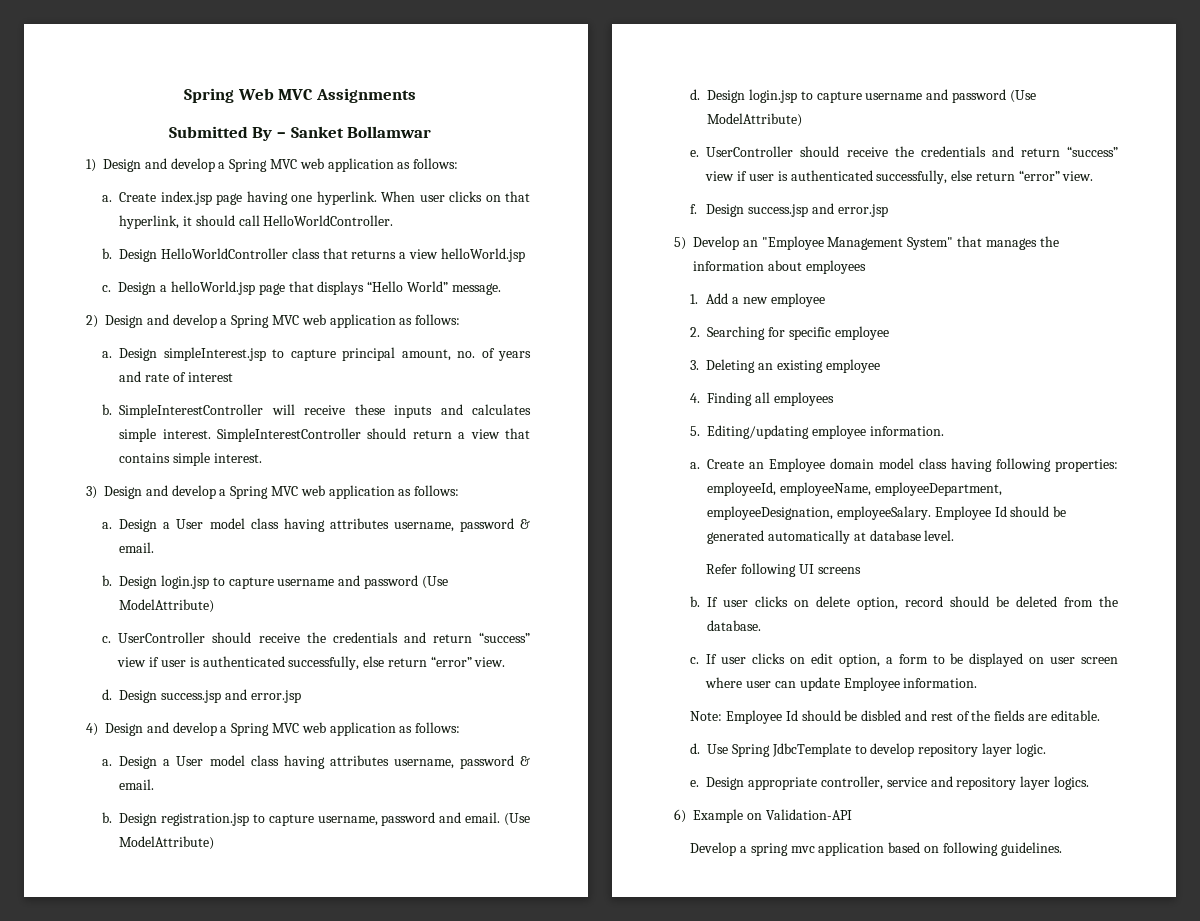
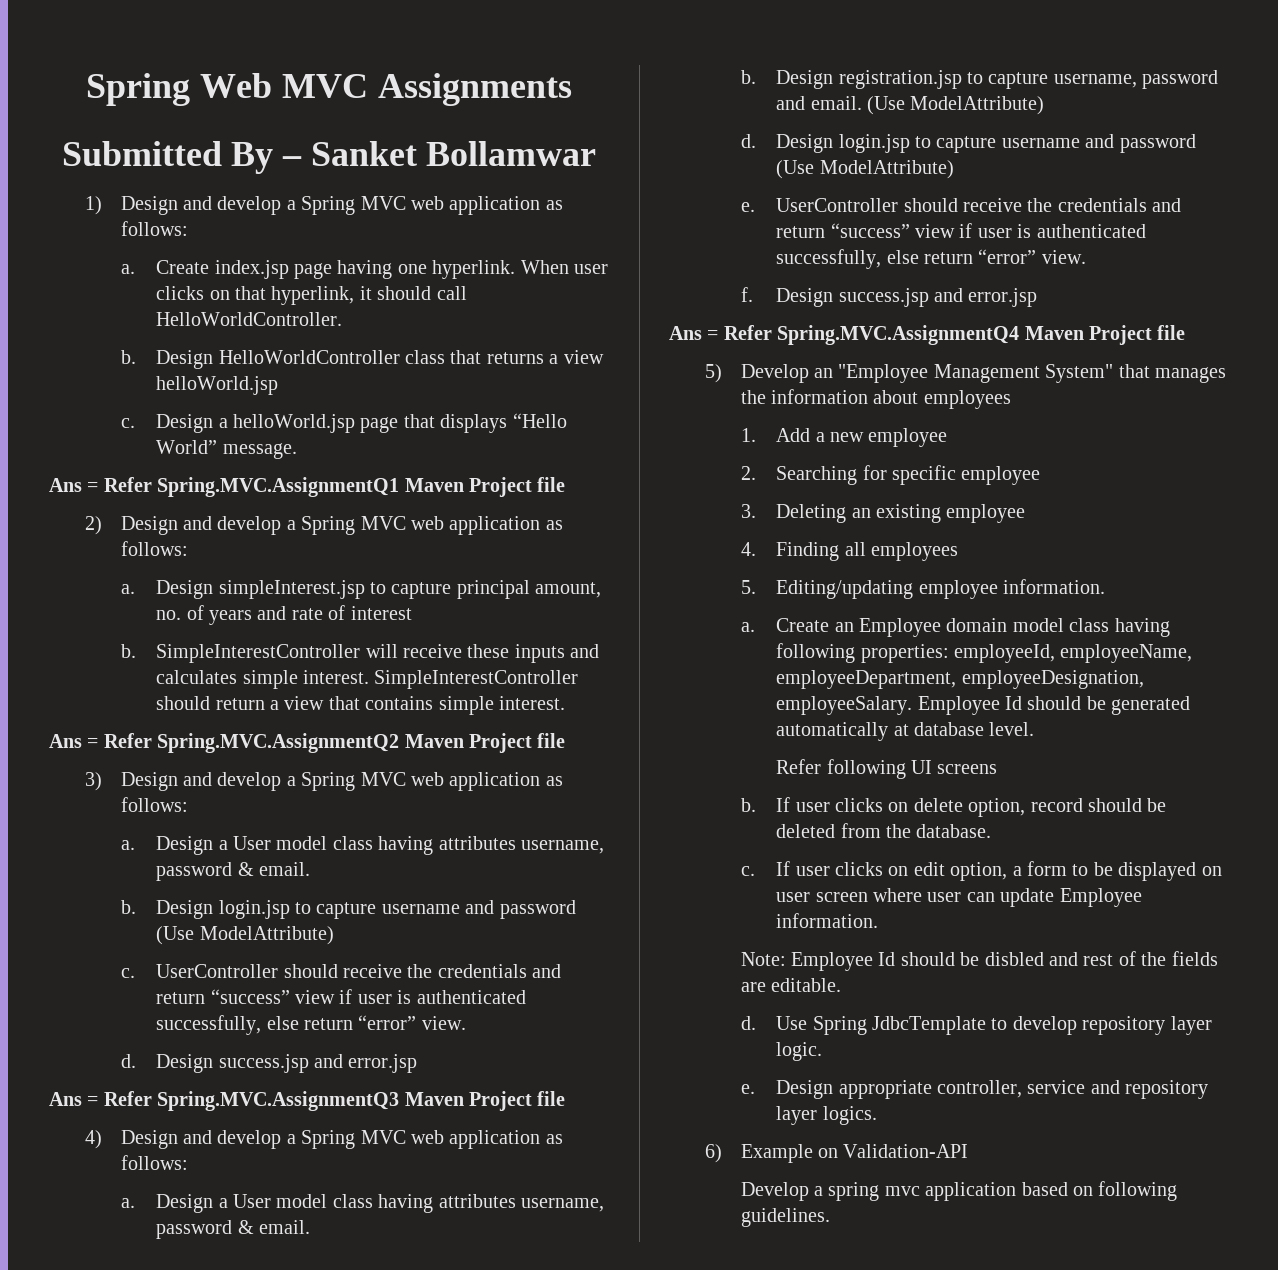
(501, 289) none -> [49,477,566,497] // Ans = Refer Spring.MVC.AssignmentQ1 Maven Project file
(262, 458) none -> [49,733,566,753] // Ans = Refer Spring.MVC.AssignmentQ2 Maven Project file
(301, 696) none -> [49,1091,566,1111] // Ans = Refer Spring.MVC.AssignmentQ3 Maven Project file
(888, 210) none -> [669,325,1186,345] // Ans = Refer Spring.MVC.AssignmentQ4 Maven Project file

